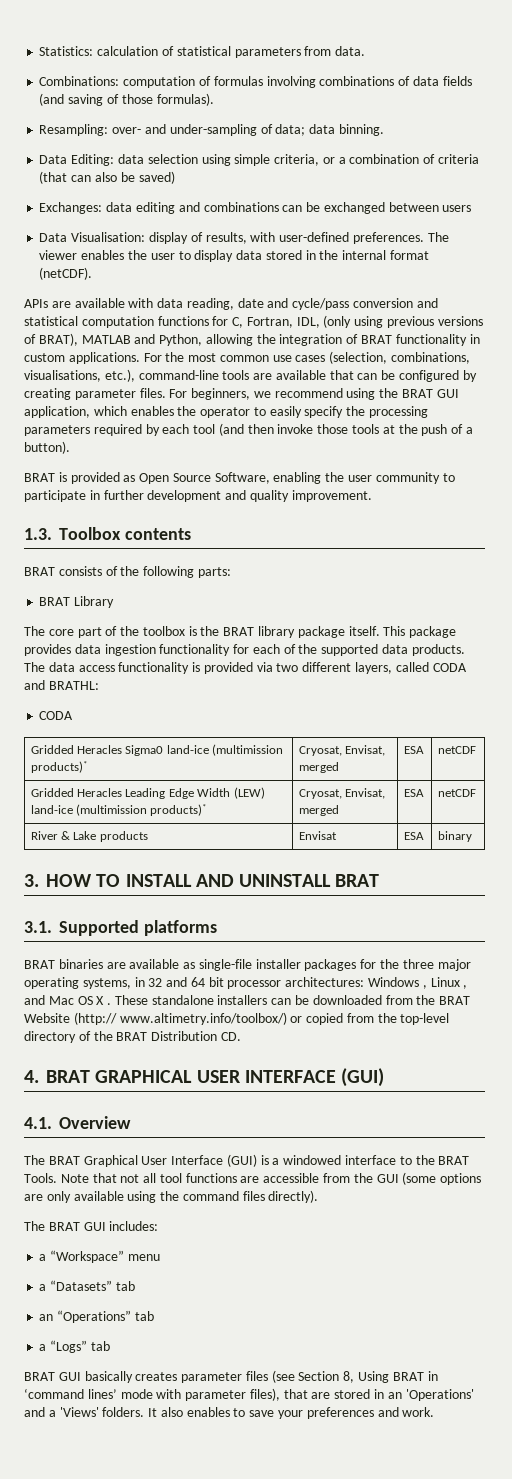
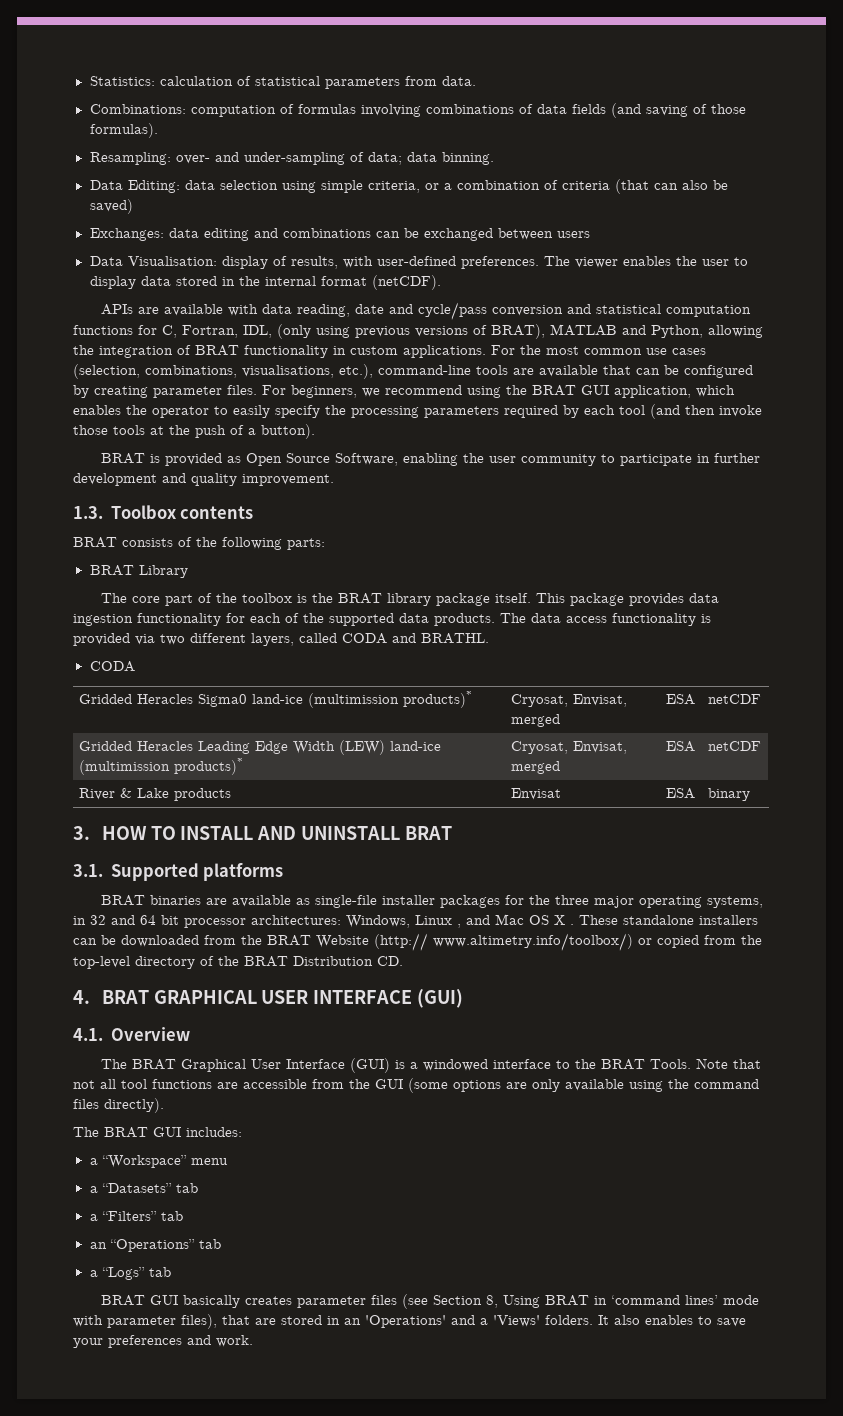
[48,681,99,690] BRATHL: -> [421,633,489,644] BRATHL.
[368,977,427,989] Windows , -> [346,915,410,928] Windows,
(135, 1286) none -> [89,1211,183,1221] // a “Filters” tab

